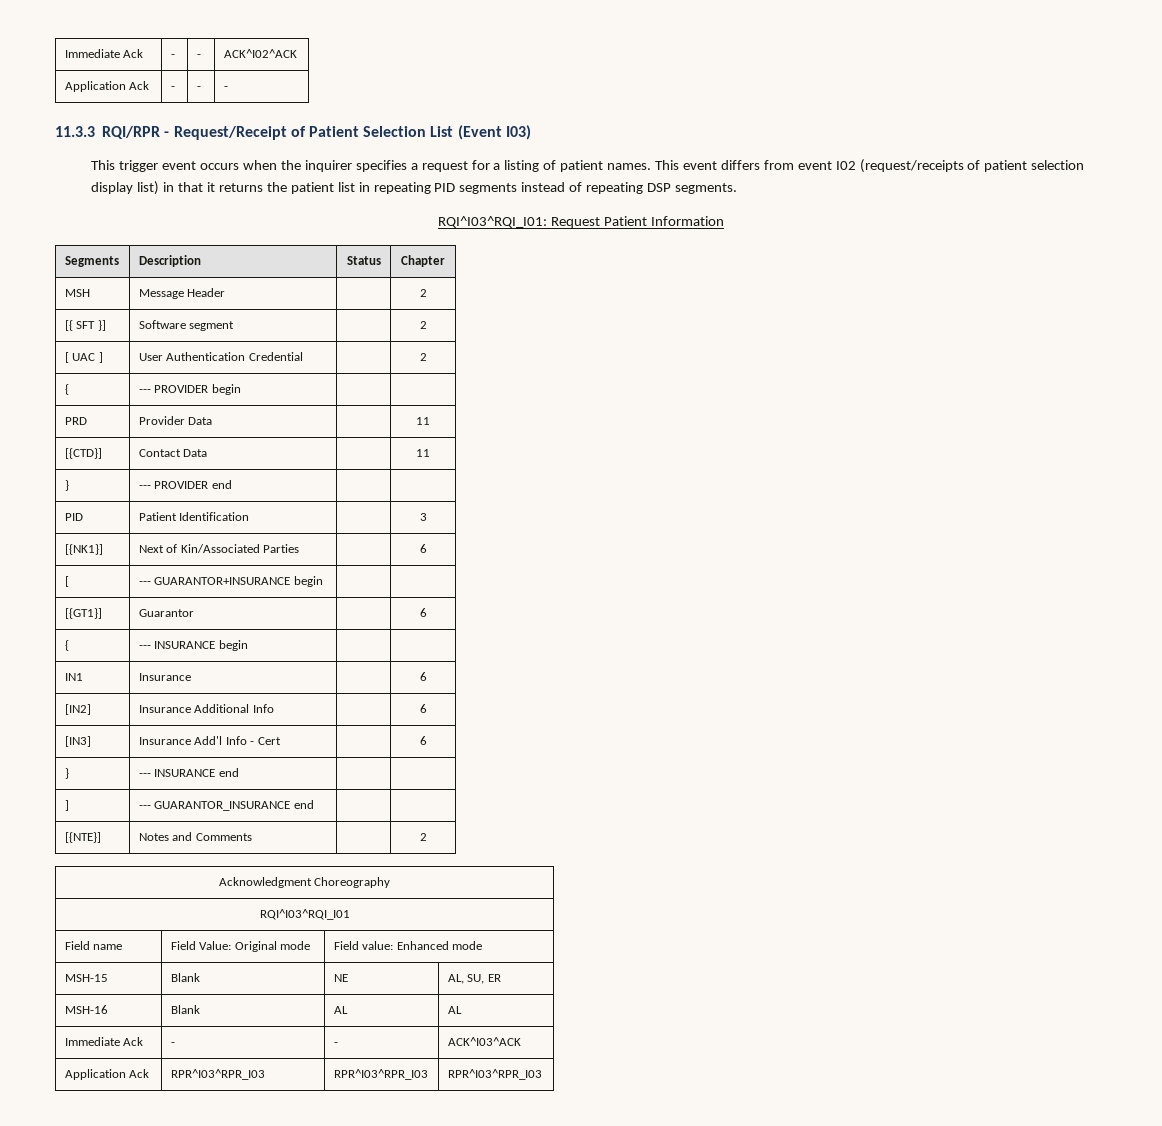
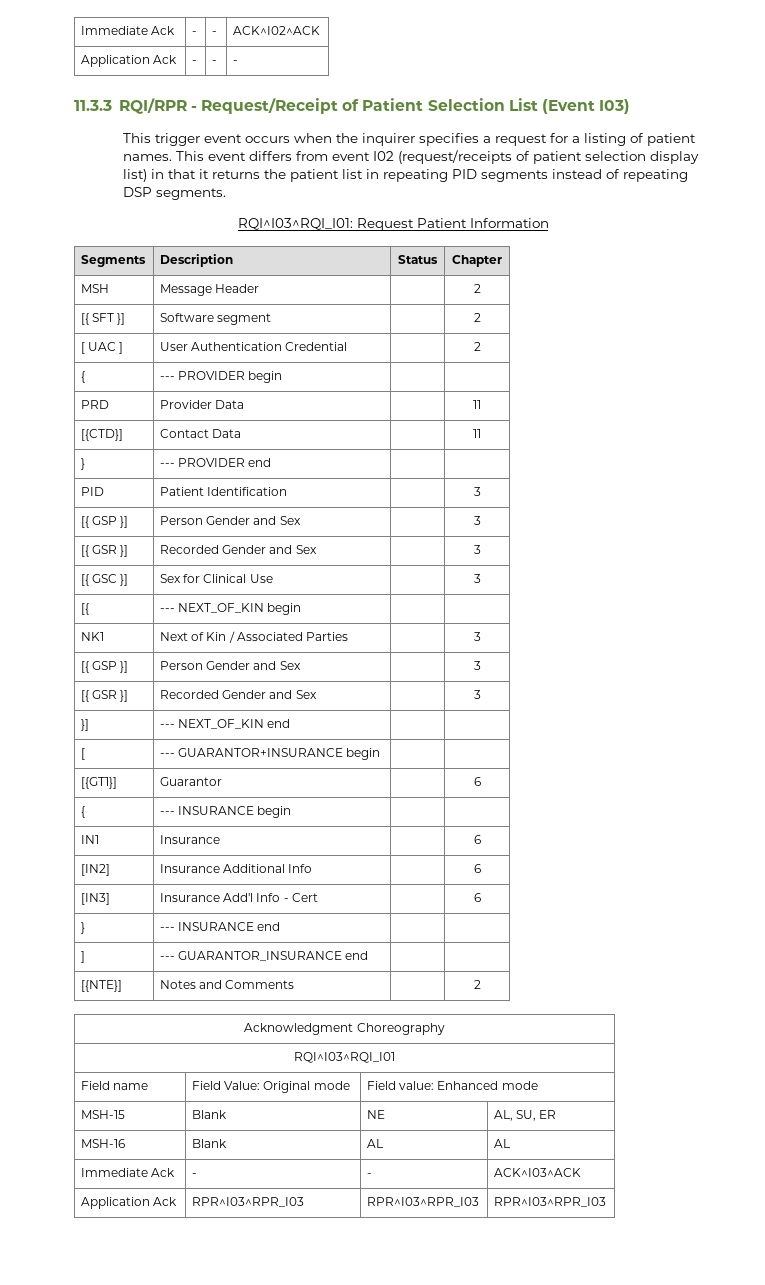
[64,544,103,555] [138,544,300,553] [419,544,427,553] [{NK1}] | Next of Kin/Associated Parties | | 6 -> [81,516,129,528] [160,516,301,525] [473,516,481,525] [81,545,129,557] [160,545,317,554] [473,545,481,554] [81,574,129,586] [160,574,273,583] [473,574,481,583] [81,603,90,615] [160,603,302,615] [81,632,105,641] [160,631,349,643] [473,632,481,641] [81,661,129,673] [160,661,301,670] [473,661,481,670] [81,690,129,702] [160,690,317,699] [473,690,481,699] [81,719,90,731] [160,719,291,729] [{ GSP }] | Person Gender and Sex | | 3 // [{ GSR }] | Recorded Gender and Sex | | 3 // [{ GSC }] | Sex for Clinical Use | | 3 // [{ | --- NEXT_OF_KIN begin | | // NK1 | Next of Kin / Associated Parties | | 3 // [{ GSP }] | Person Gender and Sex | | 3 // [{ GSR }] | Recorded Gender and Sex | | 3 // }] | --- NEXT_OF_KIN end | |

